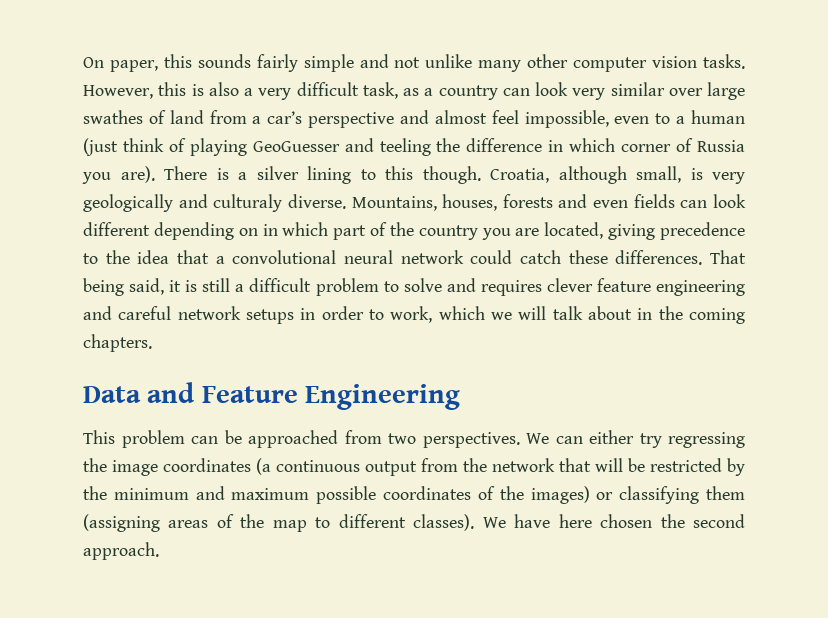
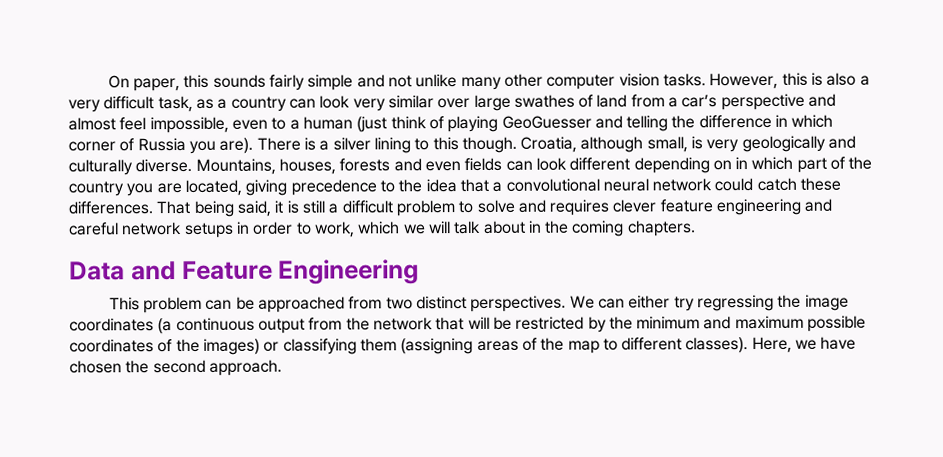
[379,138,431,156] teeling -> [626,115,669,132] telling
[213,194,283,212] culturaly -> [68,159,133,176] culturally
(416, 438) none -> [415,296,467,310] distinct
[482,514,592,528] We have here -> [751,336,857,354] Here, we have

